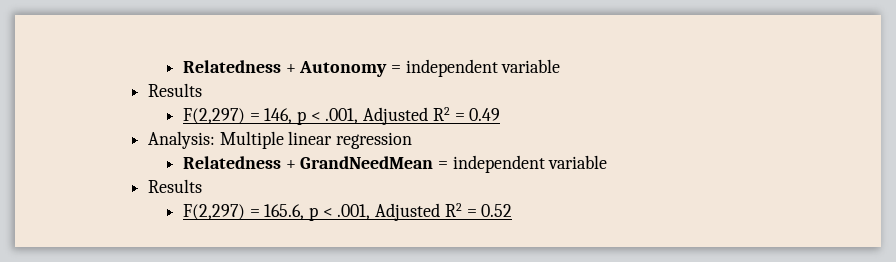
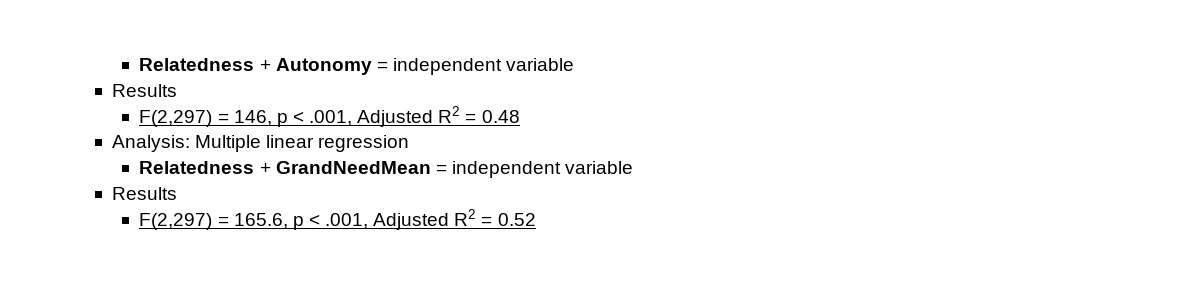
[469,108,501,121] 0.49 -> [481,110,520,123] 0.48

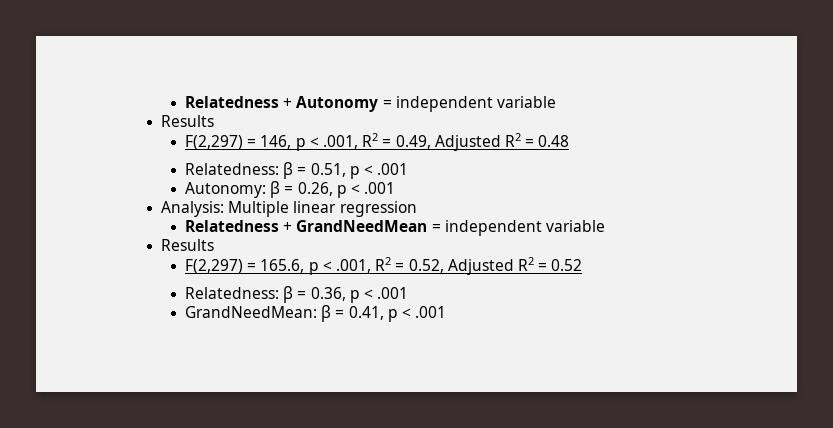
(353, 118) none -> [362,133,431,149] R2 = 0.49,
(520, 116) none -> [185,162,409,179] [185,181,396,198] // Relatedness: β = 0.51, p < .001 // Autonomy: β = 0.26, p < .001
(369, 221) none -> [375,257,444,273] R2 = 0.52,
(536, 219) none -> [185,286,409,303] [185,305,447,322] // Relatedness: β = 0.36, p < .001 // GrandNeedMean: β = 0.41, p < .001

